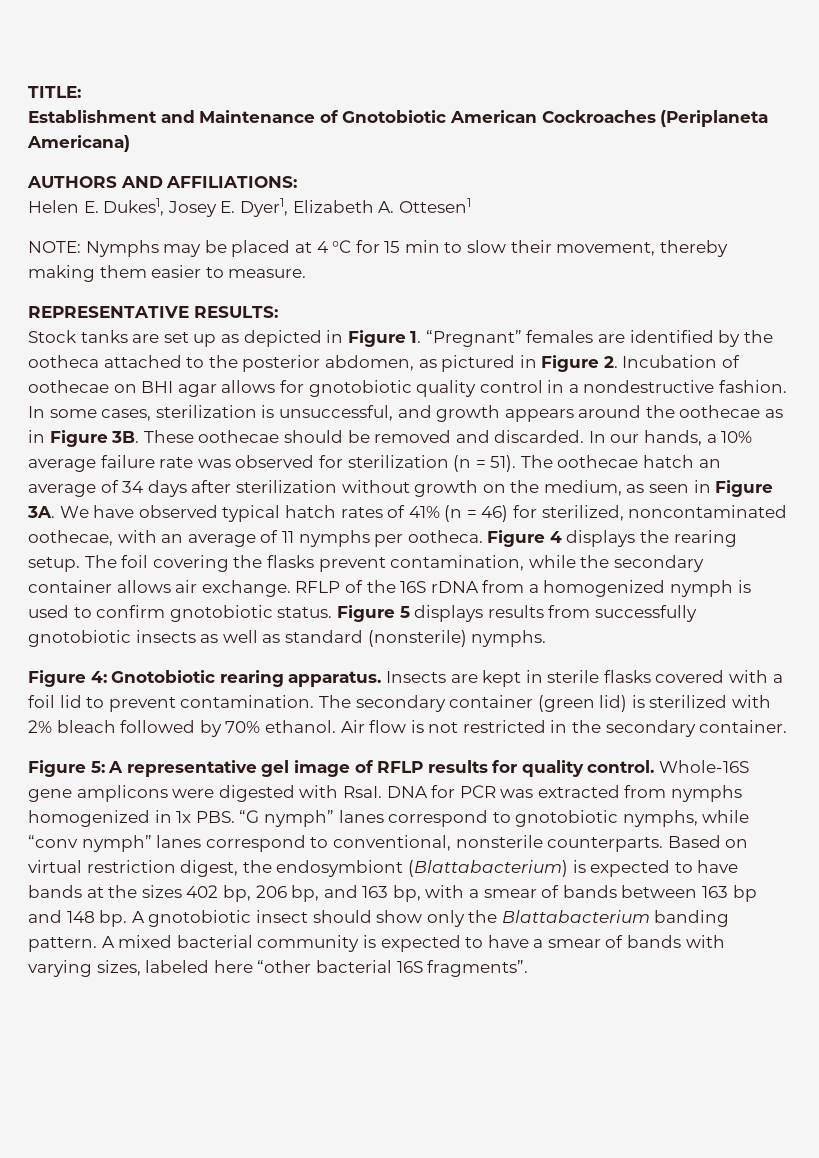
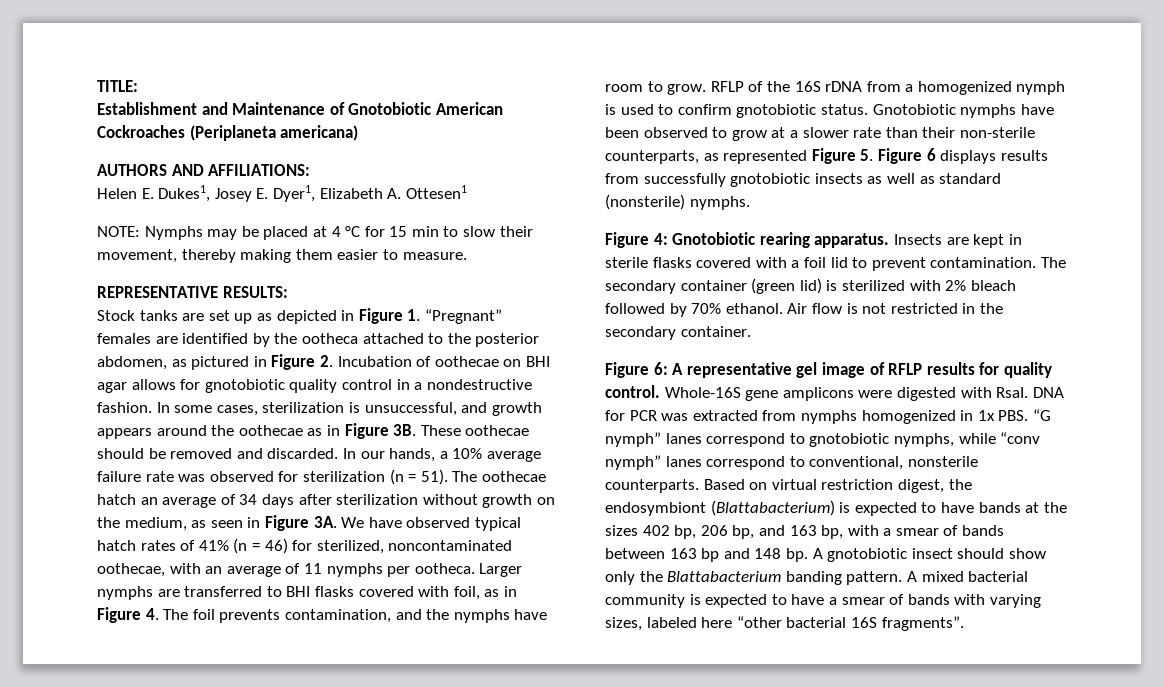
[27,135,130,152] Americana) -> [280,125,359,141] americana)
[487,530,737,547] [28,555,704,572] [28,580,291,597] Figure 4 displays the rearing setup. The foil covering the flasks prevent contamination, while the secondary container allows air exchange. -> [479,563,523,577] [97,586,517,600] [97,607,548,623] [605,81,707,95] Larger nymphs are transferred to BHI flasks covered with foil, as in Figure 4. The foil prevents contamination, and the nymphs have room to grow.
[336,605,410,622] Figure 5 -> [872,104,1054,118] [605,127,1035,141] [605,148,936,164] Gnotobiotic nymphs have been observed to grow at a slower rate than their non-sterile counterparts, as represented Figure 5. Figure 6
[90,761,105,773] 5: -> [653,362,668,375] 6:

